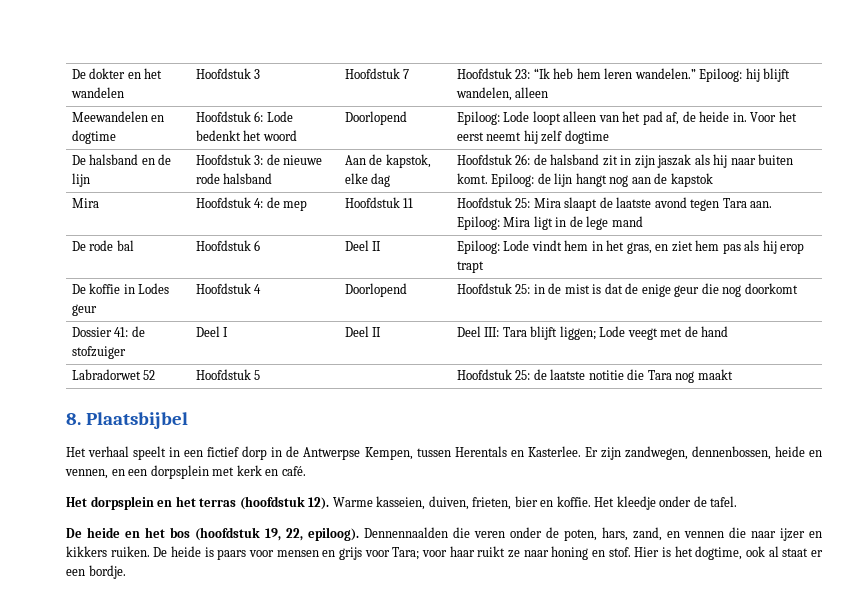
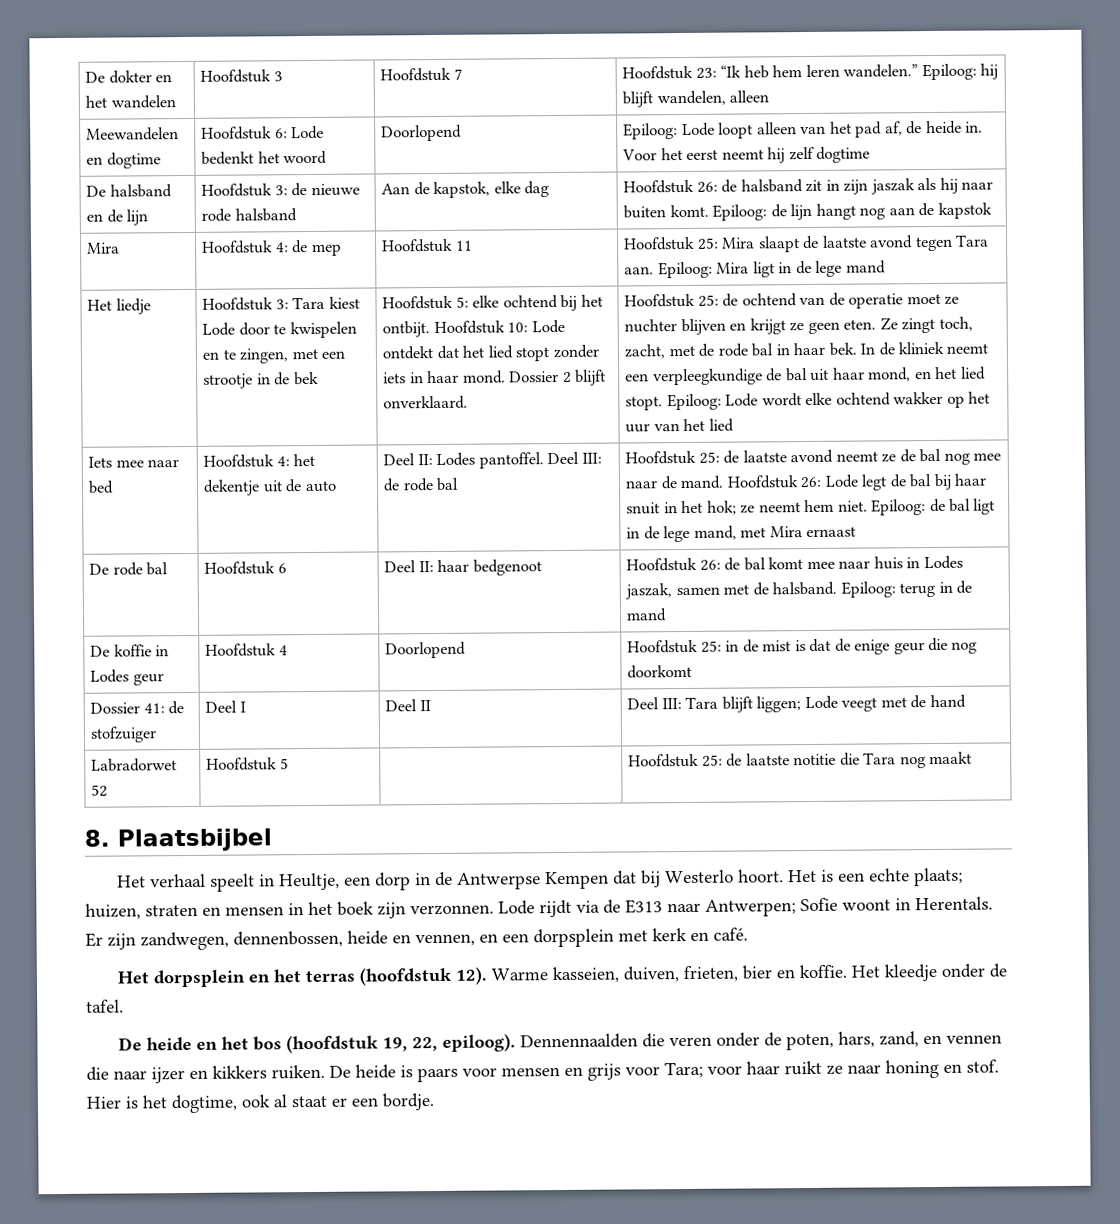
(643, 221) none -> [87,298,151,315] [202,296,360,311] [202,321,357,339] [202,348,346,364] [203,371,319,389] [382,294,603,311] [382,319,565,338] [382,344,599,362] [383,369,607,386] [383,395,469,410] [624,292,960,309] [624,316,973,336] [624,341,989,359] [625,366,986,386] [625,391,991,411] [625,418,734,433] [88,456,180,468] [88,480,115,494] [203,453,316,468] [203,479,337,496] [383,451,602,469] [383,477,460,492] [625,448,1001,465] [625,473,986,491] [626,498,996,516] [626,525,857,543] // Het liedje | Hoofdstuk 3: Tara kiest Lode door te kwispelen en te zingen, met een strootje in de bek | Hoofdstuk 5: elke ochtend bij het ontbijt. Hoofdstuk 10: Lode ontdekt dat het lied stopt zonder iets in haar mond. Dossier 2 blijft onverklaard. | Hoofdstuk 25: de ochtend van de operatie moet ze nuchter blijven en krijgt ze geen eten. Ze zingt toch, zacht, met de rode bal in haar bek. In de kliniek neemt een verpleegkundige de bal uit haar mond, en het lied stopt. Epiloog: Lode wordt elke ochtend wakker op het uur van het lied // Iets mee naar bed | Hoofdstuk 4: het dekentje uit de auto | Deel II: Lodes pantoffel. Deel III: de rode bal | Hoofdstuk 25: de laatste avond neemt ze de bal nog mee naar de mand. Hoofdstuk 26: Lode legt de bal bij haar snuit in het hok; ze neemt hem niet. Epiloog: de bal ligt in de lege mand, met Mira ernaast
[372,241,382,251] [456,240,805,254] [456,261,484,273] II | Epiloog: Lode vindt hem in het gras, en ziet hem pas als hij erop trapt -> [418,559,542,576] [626,555,963,572] [625,580,973,600] [626,608,668,622] II: haar bedgenoot | Hoofdstuk 26: de bal komt mee naar huis in Lodes jaszak, samen met de halsband. Epiloog: terug in de mand
[184,447,240,457] een fictief -> [279,872,372,891] Heultje, een
[364,446,581,460] Kempen, tussen Herentals en Kasterlee. -> [545,867,964,890] [85,896,993,920] Kempen dat bij Westerlo hoort. Het is een echte plaats; huizen, straten en mensen in het boek zijn verzonnen. Lode rijdt via de E313 naar Antwerpen; Sofie woont in Herentals.

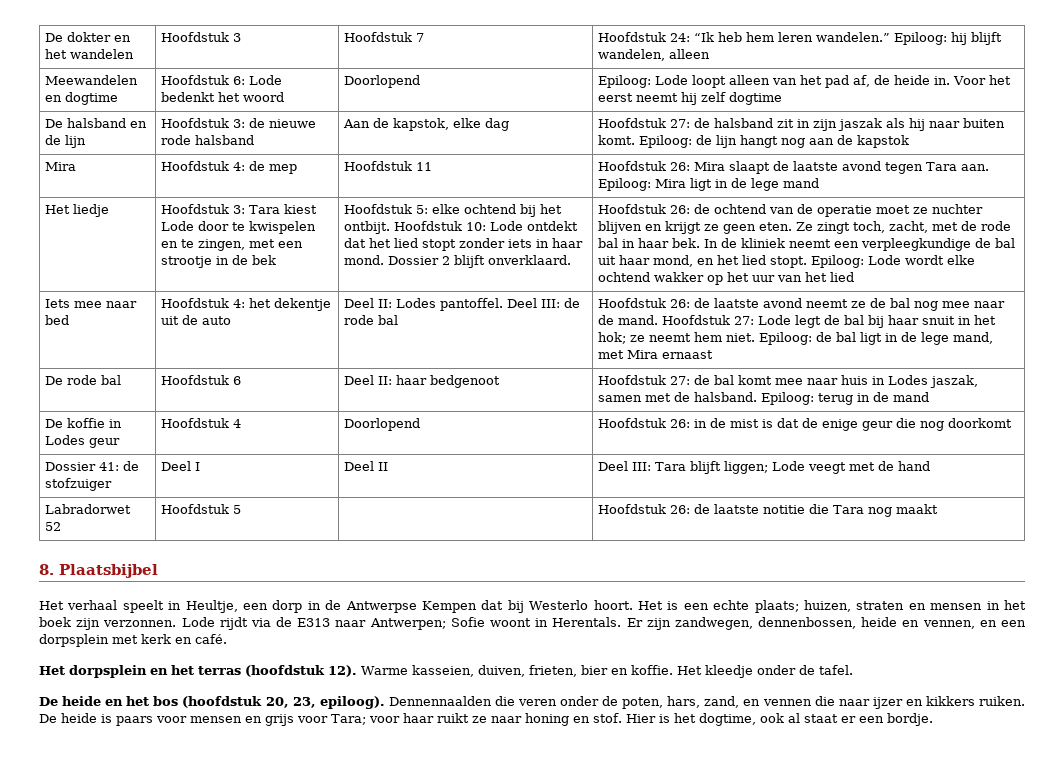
[695,67,717,79] 23: -> [670,33,691,42] 24:
[696,181,718,193] 26: -> [670,119,691,128] 27:
[697,237,719,250] 25: -> [670,162,691,171] 26:
[697,294,719,307] 25: -> [670,205,691,214] 26:
[698,451,720,464] 25: -> [670,299,691,308] 26:
[800,476,823,489] 26: -> [734,316,755,325] 27:
[699,559,721,571] 26: -> [670,376,691,385] 27:
[700,640,722,653] 25: -> [670,419,691,428] 26:
[701,754,723,767] 25: -> [670,505,691,514] 26:
[382,1036,439,1052] 19, 22, -> [265,697,316,708] 20, 23,

